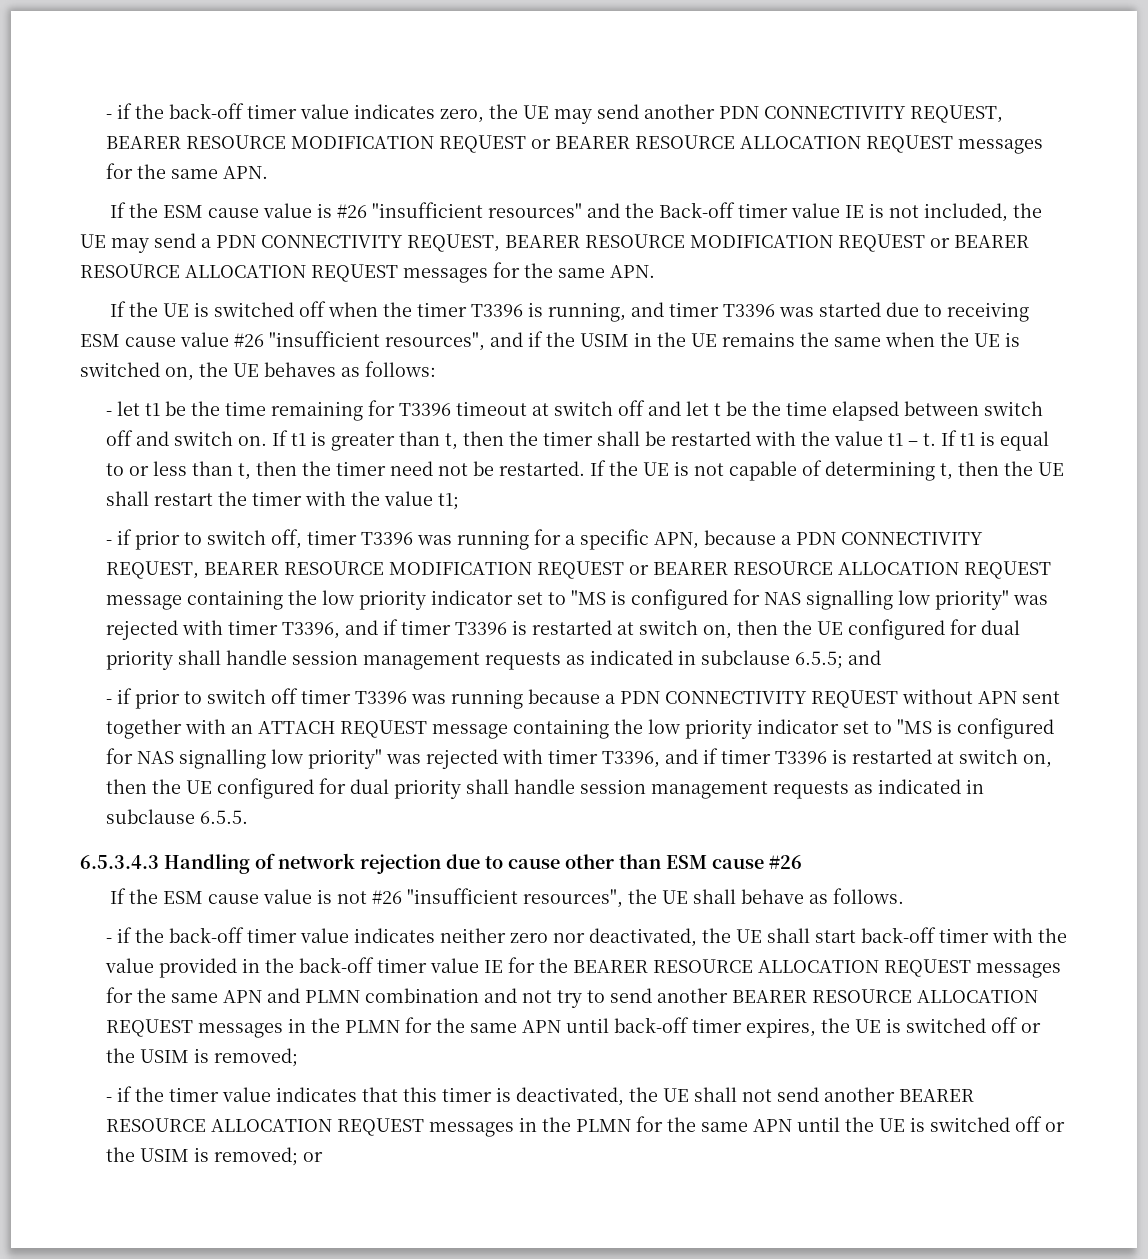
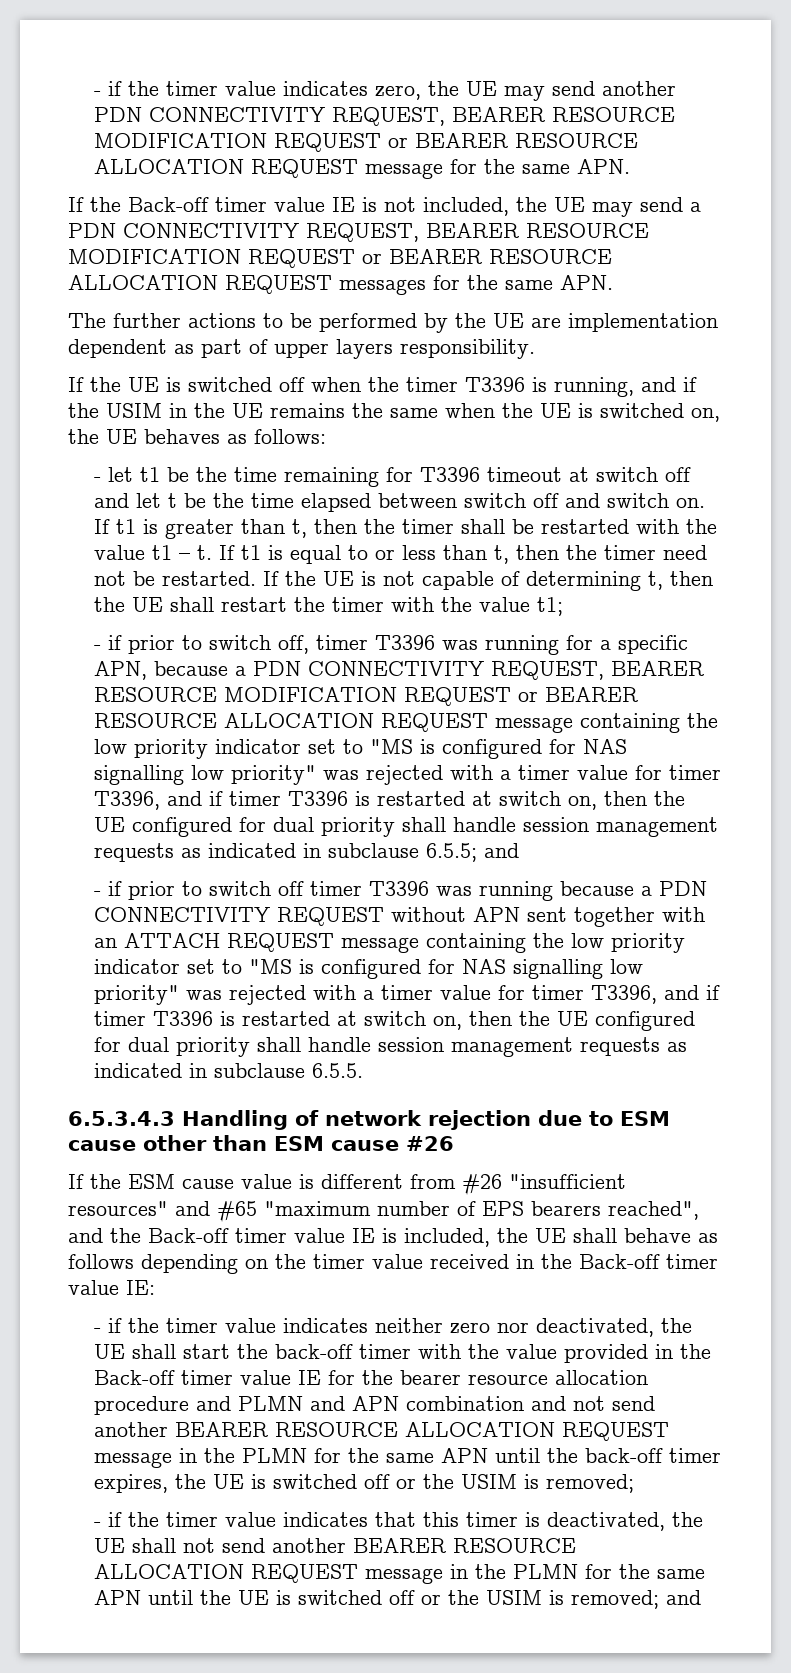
[106,103,245,119] - if the back-off -> [94,81,160,96] - if the
[958,139,1044,154] [106,163,269,179] [109,202,654,218] messages for the same APN. // If the ESM cause value is #26 "insufficient resources" and the -> [365,159,631,179] [68,197,121,212] message for the same APN. // If the
(655, 271) none -> [68,313,718,333] [68,339,535,359] // The further actions to be performed by the UE are implementation dependent as part of upper layers responsibility.
[668,302,1029,322] [80,331,523,351] timer T3396 was started due to receiving ESM cause value #26 "insufficient resources", and -> (676, 384) none
(224, 627) none -> [500,765,663,780] a timer value for
(544, 756) none -> [363,985,526,1000] a timer value for
(503, 862) none -> [620,1111,670,1126] ESM
[336,888,623,908] not #26 "insufficient resources", -> [321,1174,626,1196] [68,1201,699,1223] [68,1228,490,1247] different from #26 "insufficient resources" and #65 "maximum number of EPS bearers reached", and the Back-off timer value IE is included,
[832,888,904,904] [106,927,245,943] follows. // - if the back-off -> [68,1254,718,1274] [68,1280,155,1295] [94,1318,160,1333] follows depending on the timer value received in the Back-off timer value IE: // - if the
(857, 936) none -> [237,1344,269,1359] the
[299,957,375,973] back-off -> [94,1370,176,1385] Back-off
[573,959,1062,978] [106,987,361,1003] BEARER RESOURCE ALLOCATION REQUEST messages for the same APN and PLMN -> [400,1370,649,1385] [94,1396,400,1415] bearer resource allocation procedure and PLMN and APN
[557,988,1039,1008] [106,1017,610,1038] try to send another BEARER RESOURCE ALLOCATION REQUEST messages in the PLMN for the same APN until -> [612,1396,656,1411] [94,1422,670,1441] [94,1448,579,1468] send another BEARER RESOURCE ALLOCATION REQUEST message in the PLMN for the same APN until the
[429,1122,515,1137] messages -> [365,1568,444,1584] message
[303,1152,324,1162] or -> [666,1590,702,1605] and

